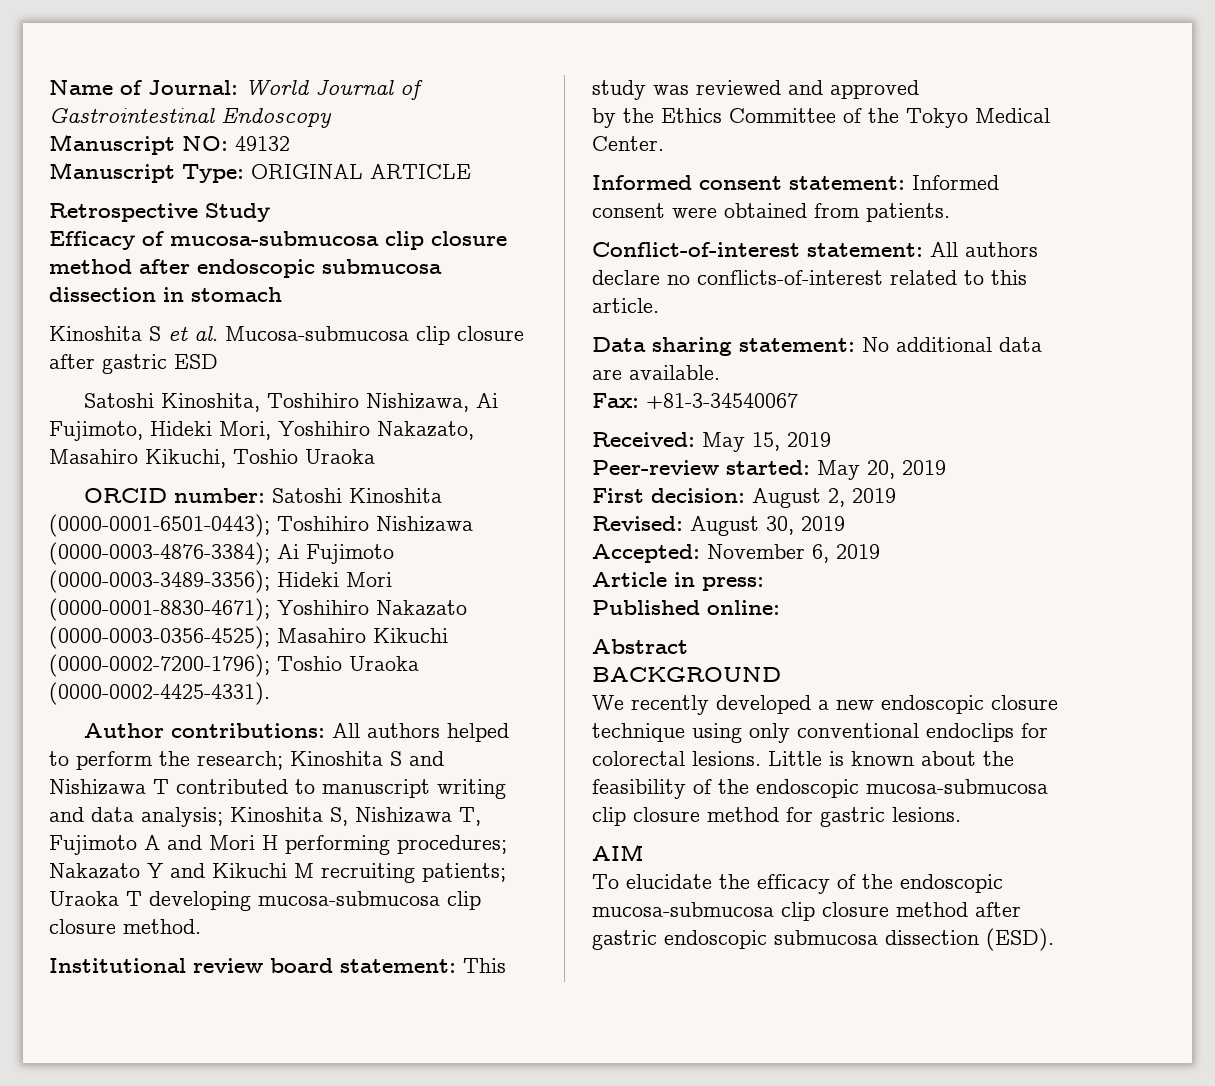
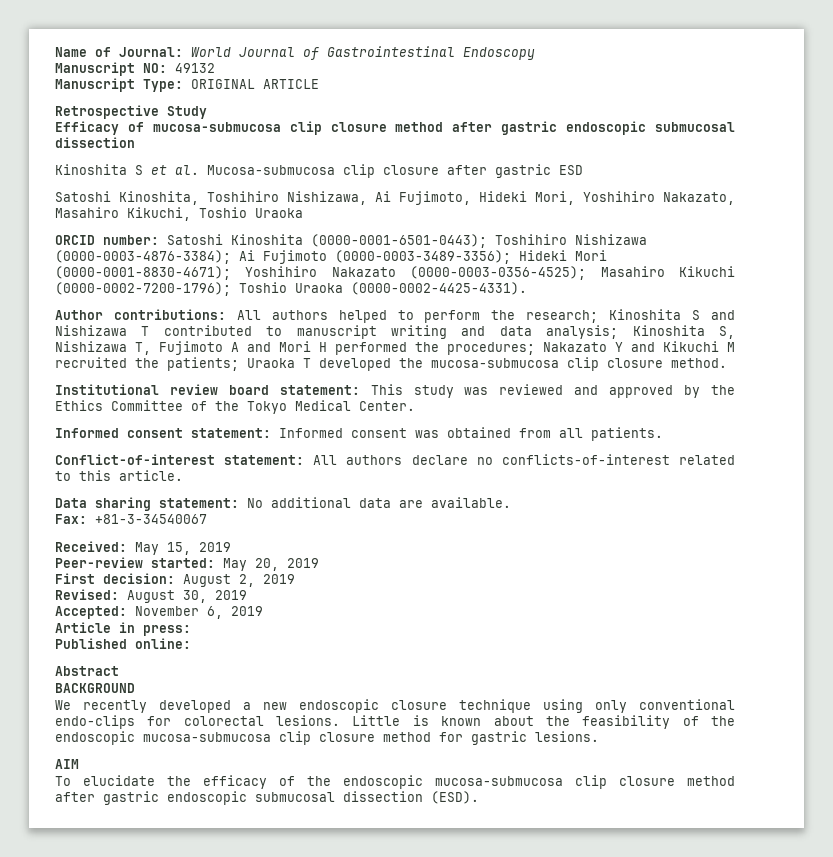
[197,259,442,278] [49,287,282,302] endoscopic submucosa dissection in stomach -> [501,121,736,135] [55,137,135,148] gastric endoscopic submucosal dissection
[285,835,390,855] performing -> [335,342,439,355] performed the
[321,863,415,883] recruiting -> [55,357,159,368] recruited the
[149,891,251,911] developing -> [319,358,423,371] developed the
(919, 89) // -> (674, 391) none
[672,207,717,218] were -> [415,430,439,438] was
(860, 210) none -> [559,428,583,438] all
[926,723,1014,742] endoclips -> [55,715,135,729] endo-clips
[774,930,878,945] submucosa -> [255,792,335,802] submucosal

